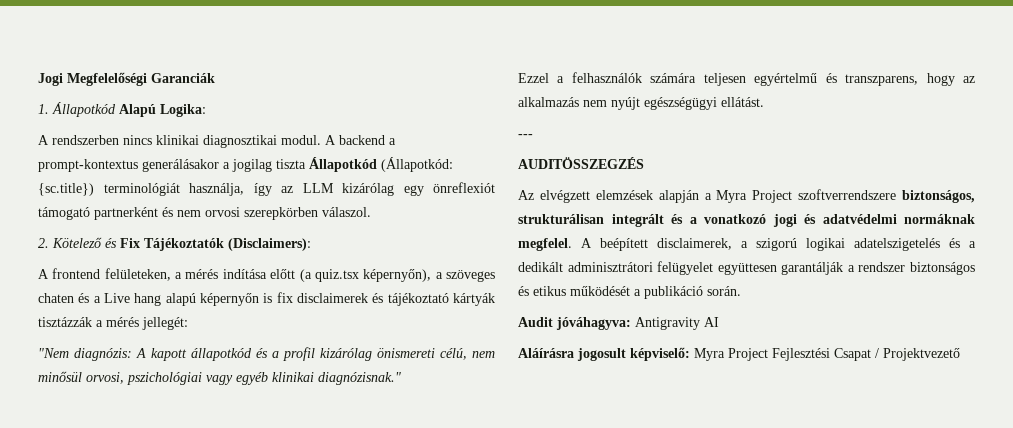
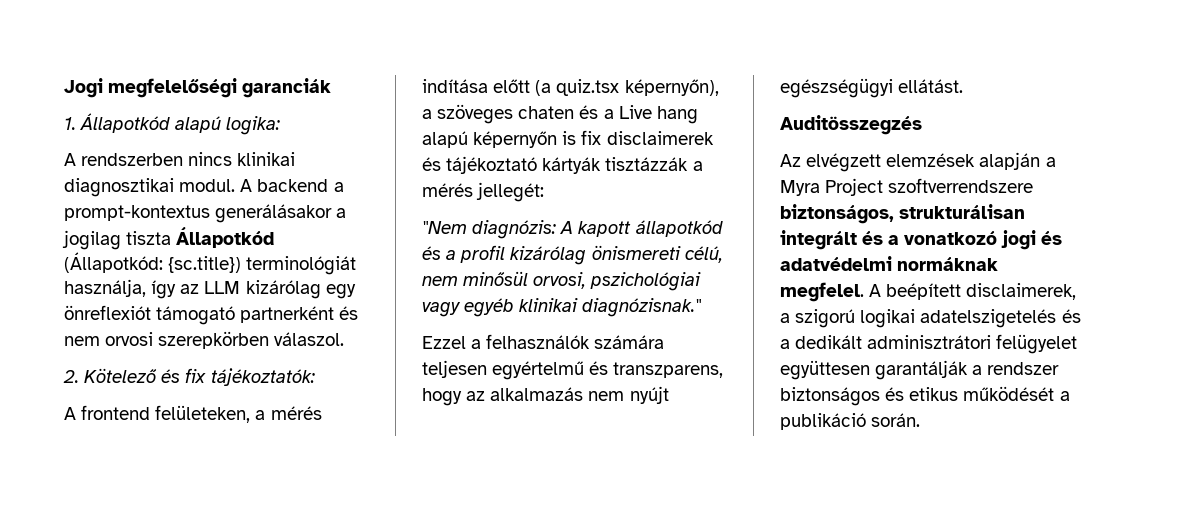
[67,72,215,86] Megfelelőségi Garanciák -> [108,78,332,98] megfelelőségi garanciák
[119,104,206,117] Alapú Logika: -> [175,116,281,135] alapú logika:
[120,238,311,251] Fix Tájékoztatók (Disclaimers): -> [185,368,315,386] fix tájékoztatók:
[518,134,533,138] [518,157,644,169] --- // AUDITÖSSZEGZÉS -> [780,115,922,135] Auditösszegzés
[518,317,719,330] [518,347,960,361] // Audit jóváhagyva: Antigravity AI // Aláírásra jogosult képviselő: Myra Project Fejlesztési Csapat / Projektvezető -> (921, 420) none

